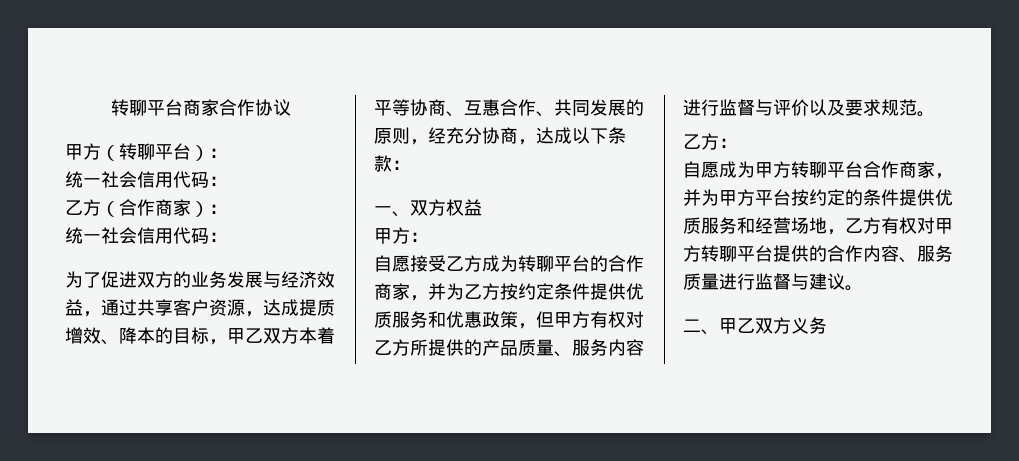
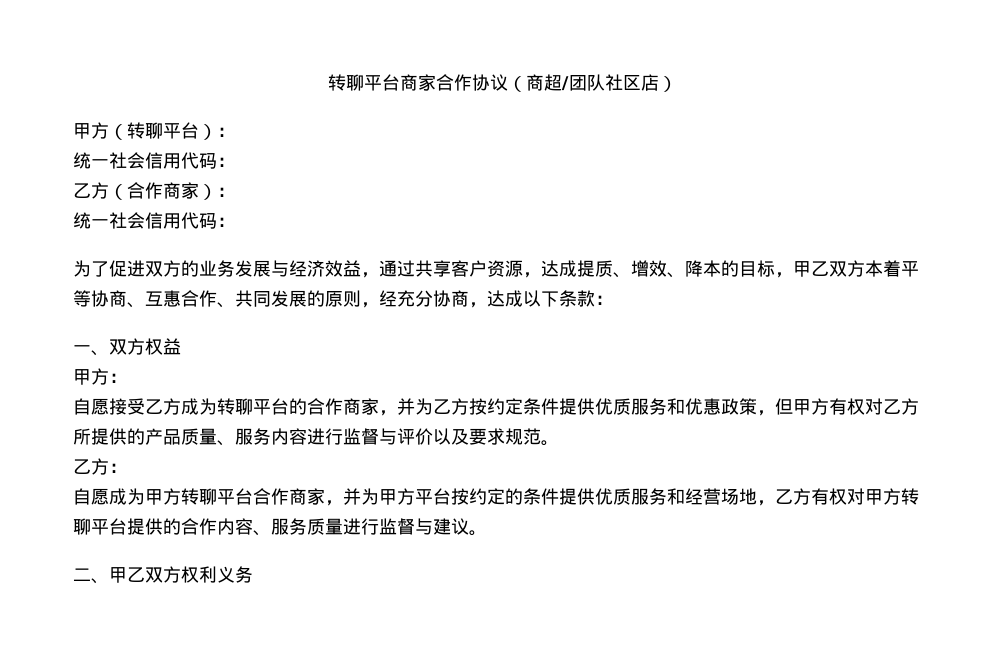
(291, 107) none -> [507,74,677,92] （商超/团队社区店）
(335, 307) none -> [613,272,631,278] 、
(791, 325) none -> [181,566,217,583] 权利

